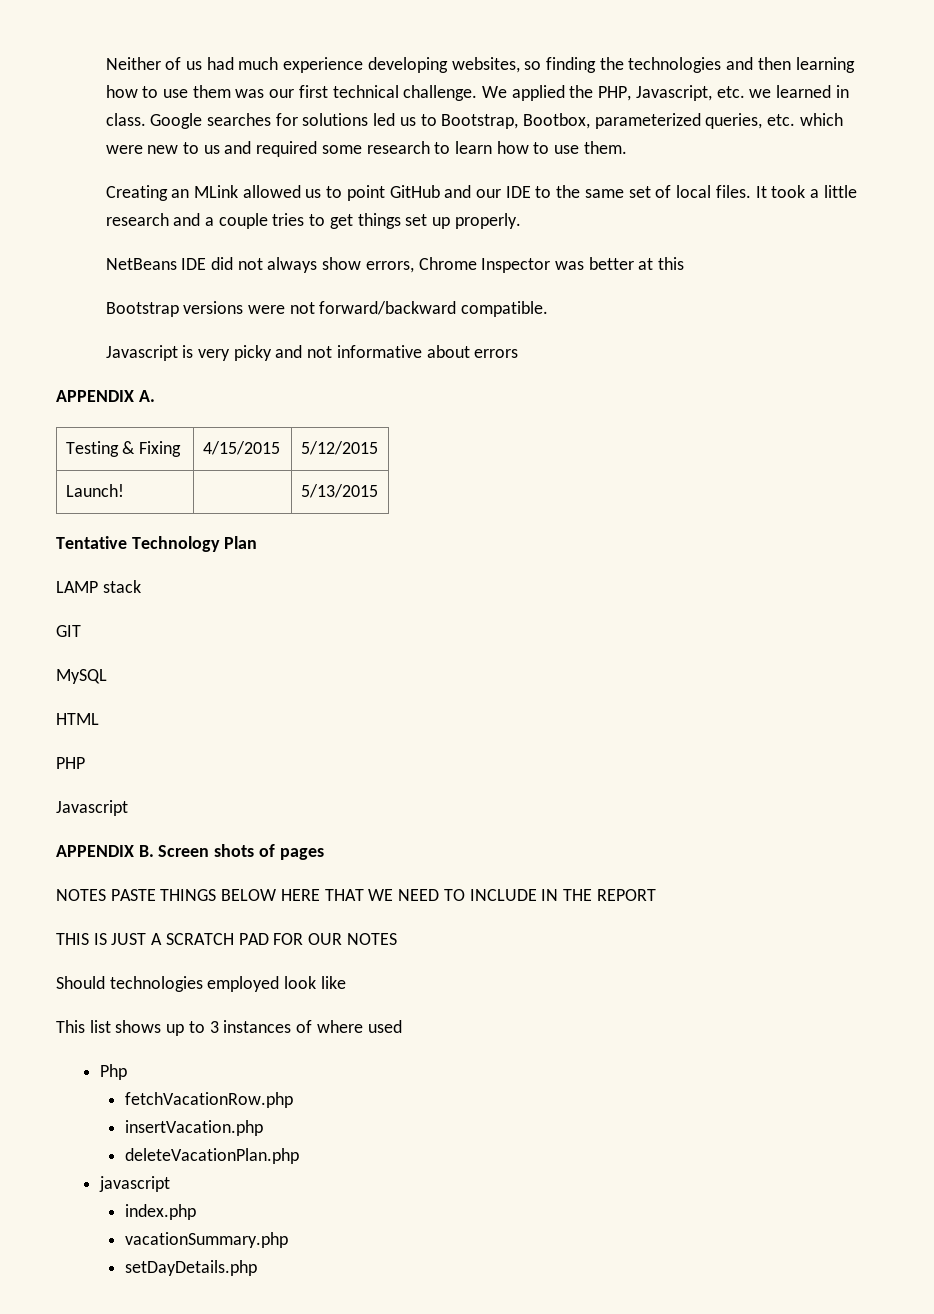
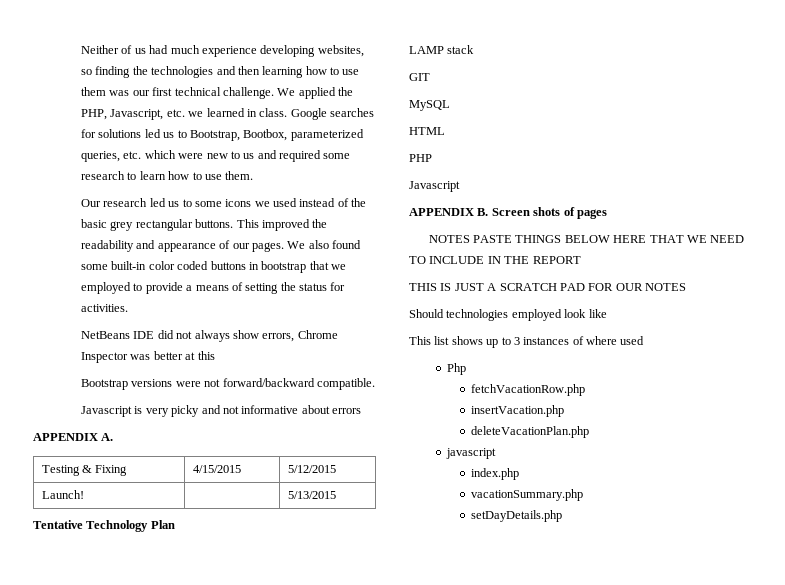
[105,185,857,201] [105,213,521,229] Creating an MLink allowed us to point GitHub and our IDE to the same set of local files. It took a little research and a couple tries to get things set up properly. -> [81,198,367,207] [81,219,328,231] [81,240,362,252] [81,261,347,273] [81,282,346,294] [81,304,129,312] Our research led us to some icons we used instead of the basic grey rectangular buttons. This improved the readability and appearance of our pages. We also found some built-in color coded buttons in bootstrap that we employed to provide a means of setting the status for activities.

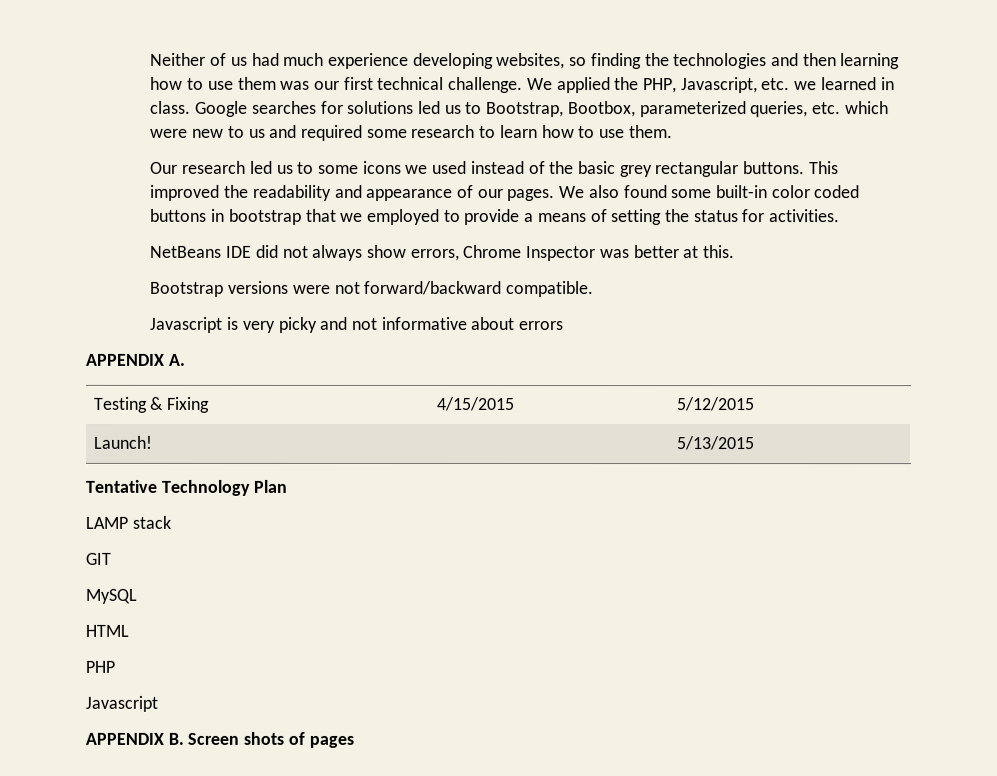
[197,351,215,360] this -> [703,245,736,259] this.
[428,235,745,243] [409,256,581,264] [409,283,686,291] [409,309,607,321] [409,336,645,348] [446,363,466,375] [470,384,585,396] [470,405,564,417] [470,426,589,438] [445,448,496,459] [470,468,519,480] [470,489,583,501] [470,510,562,522] // NOTES PASTE THINGS BELOW HERE THAT WE NEED TO INCLUDE IN THE REPORT // THIS IS JUST A SCRATCH PAD FOR OUR NOTES // Should technologies employed look like // This list shows up to 3 instances of where used // Php // fetchVacationRow.php // insertVacation.php // deleteVacationPlan.php // javascript // index.php // vacationSummary.php // setDayDetails.php -> (354, 741) none

